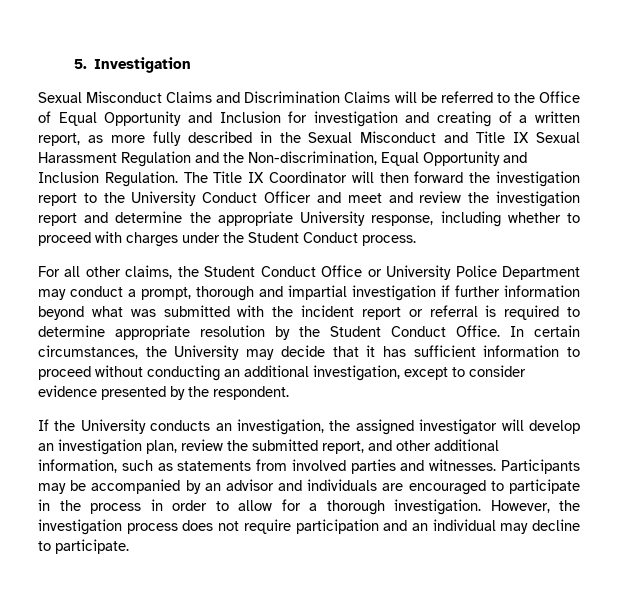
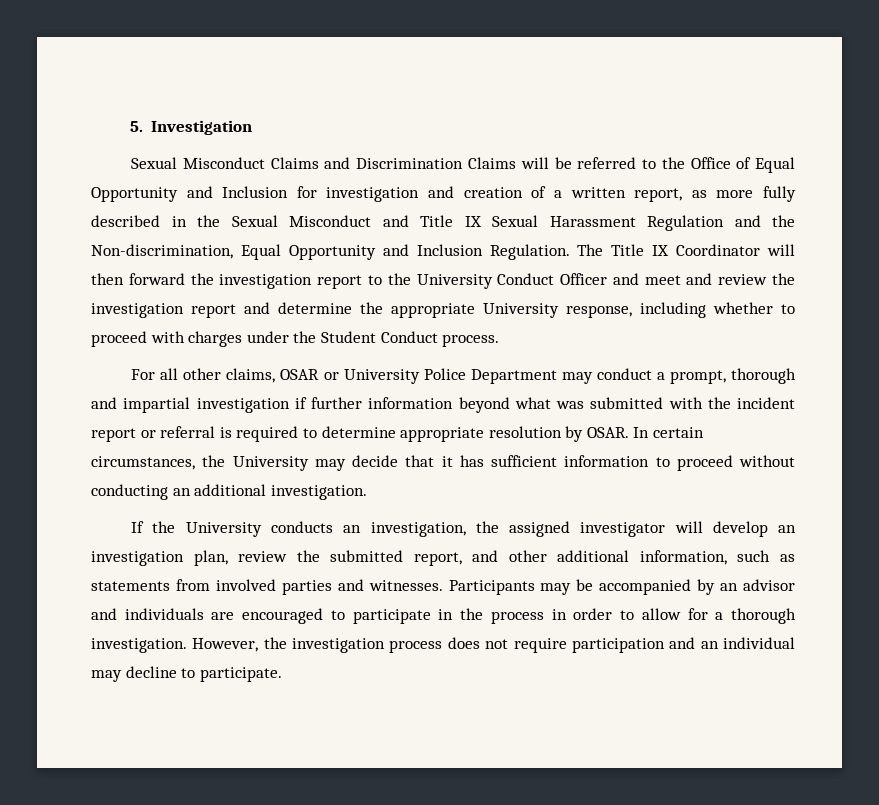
[437,111,492,127] creating -> [463,187,523,198] creation
[177,265,363,277] the Student Conduct Office -> [280,369,320,380] OSAR
[299,325,500,337] the Student Conduct Office. -> [586,427,629,438] OSAR.
[313,365,526,381] [38,385,289,400] investigation, except to consider evidence presented by the respondent. -> [270,485,367,500] investigation.

